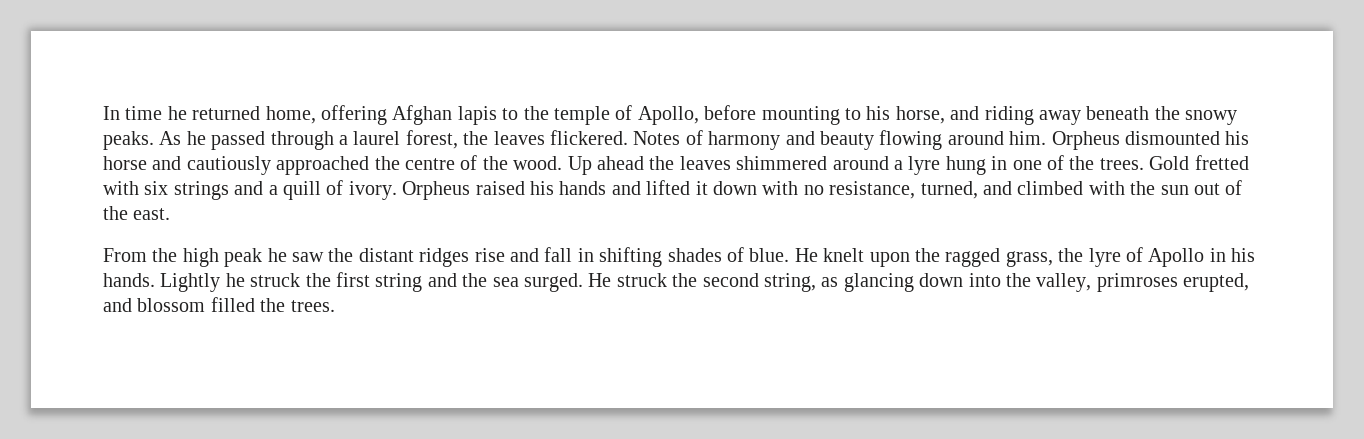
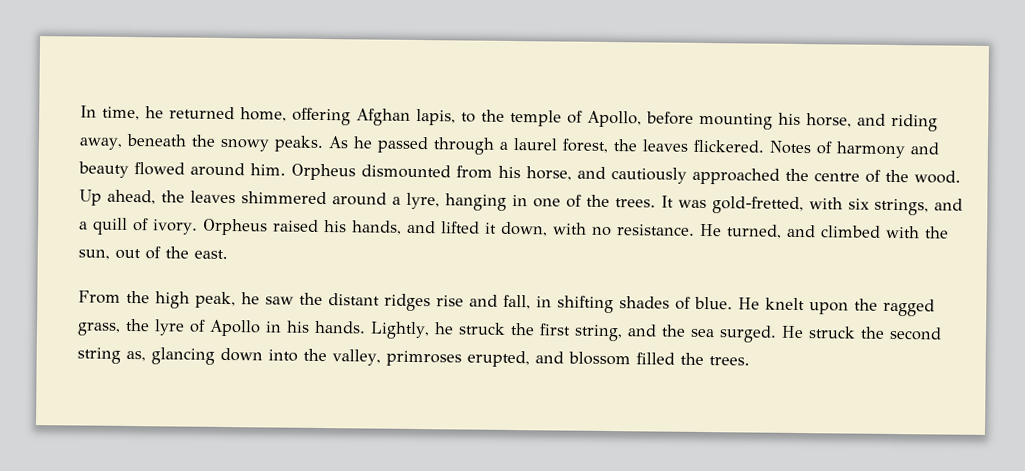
[125,106,163,120] time -> [102,106,140,121] time,
[457,106,497,125] lapis -> [416,108,456,126] lapis,
[844,108,861,120] to -> (773, 121) none
[1038,110,1081,125] away -> [79,137,123,150] away,
[879,130,943,150] flowing -> [134,162,185,176] flowed
[1225,131,1250,145] [103,156,147,170] his horse -> [456,165,572,181] from his horse,
[596,156,644,170] ahead -> [107,189,156,205] ahead,
[908,156,986,175] lyre hung -> [406,192,507,211] lyre, hanging
[1149,155,1249,170] Gold fretted -> [661,195,804,215] It was gold-fretted,
[173,181,229,200] strings -> [874,198,929,216] strings,
[559,181,607,195] hands -> [351,220,402,235] hands,
[712,181,757,195] down -> [499,221,548,237] down,
[829,181,916,199] resistance, -> [616,223,722,237] resistance. He
[1160,185,1189,195] sun -> [78,249,110,260] sun,
[224,248,263,267] peak -> [195,291,236,309] peak,
[544,247,573,262] fall -> [503,294,531,310] fall,
[160,273,221,292] Lightly -> [370,321,430,340] Lightly,
[375,273,423,292] string -> [573,324,623,342] string,
[763,273,839,292] string, as -> [77,347,146,364] string as,

